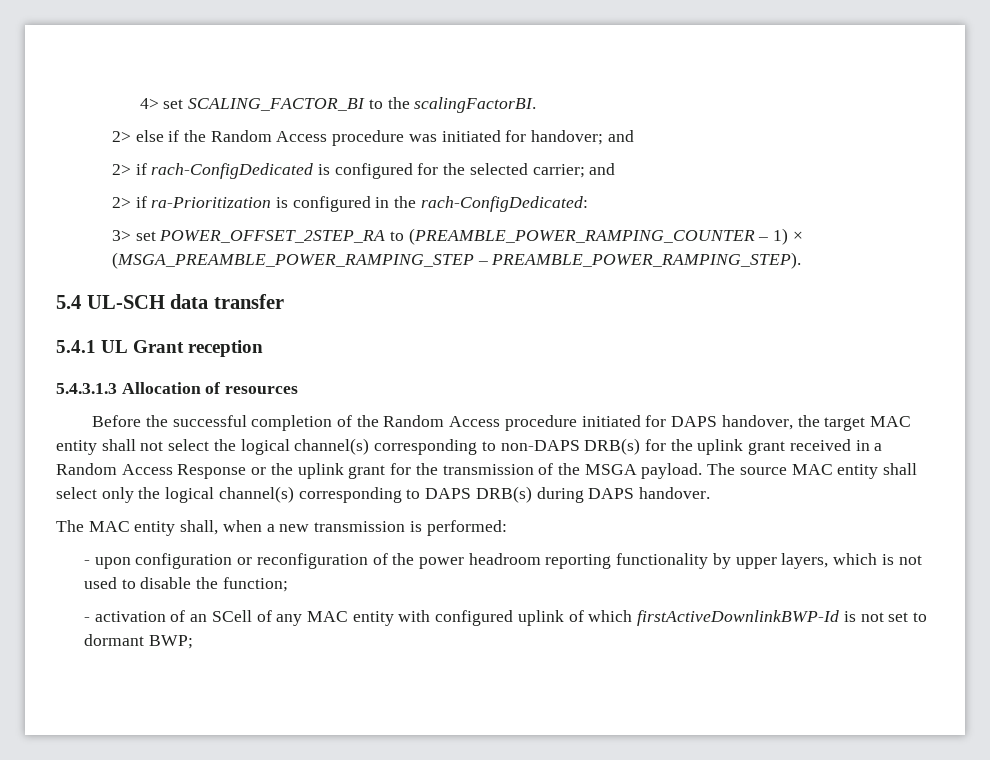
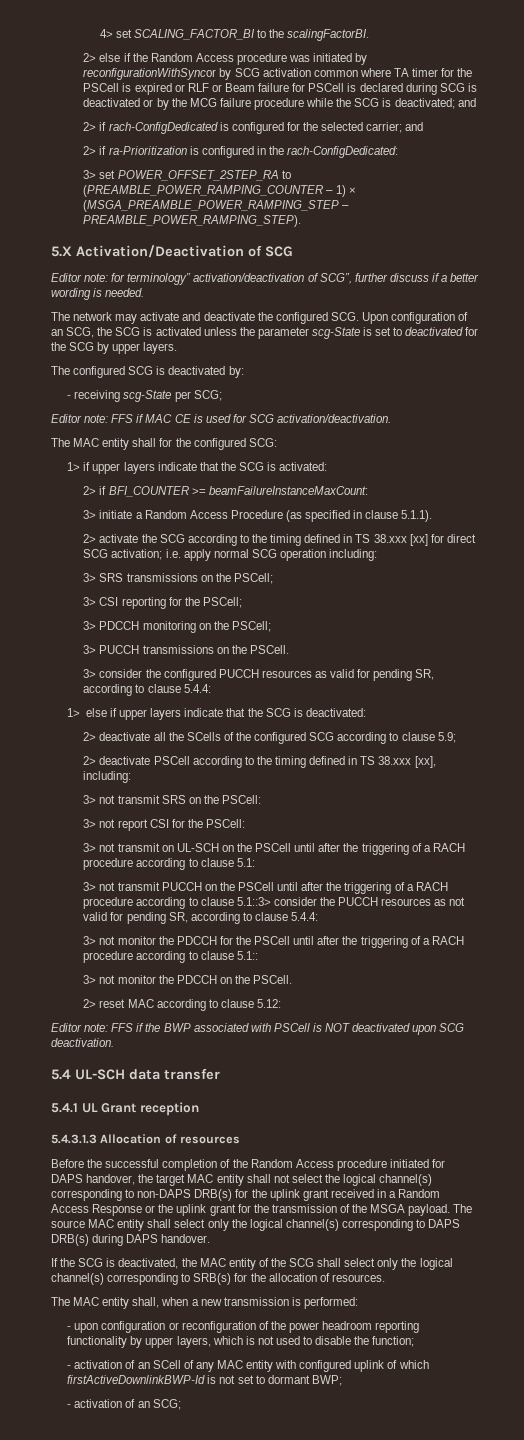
[505,130,604,145] for handover; -> [355,53,368,65] [83,68,473,80] [83,83,477,95] [83,98,455,110] by reconfigurationWithSyncor by SCG activation common where TA timer for the PSCell is expired or RLF or Beam failure for PSCell is declared during SCG is deactivated or by the MCG failure procedure while the SCG is deactivated;
(802, 260) none -> [51,245,293,258] [51,273,480,285] [51,288,145,300] [51,312,469,324] [51,327,479,339] [51,342,178,354] [51,366,244,378] [67,390,222,402] [51,414,392,423] [51,438,277,450] [67,462,328,474] [83,486,368,497] [83,510,433,522] [83,534,476,546] [83,549,378,561] [83,573,273,584] [83,597,242,609] [83,621,271,633] [83,645,289,654] [83,669,435,681] [83,684,211,696] [67,708,366,720] [83,732,456,744] [83,756,436,768] [83,771,132,783] [83,795,261,804] [83,819,245,831] [83,843,465,855] [83,858,255,870] [83,882,448,894] [83,897,466,909] [83,912,319,924] [83,936,464,948] [83,951,258,963] [83,975,293,984] [83,999,281,1011] [51,1023,465,1035] [51,1038,114,1047] // 5.X Activation/Deactivation of SCG // Editor note: for terminology” activation/deactivation of SCG”, further discuss if a better wording is needed. // The network may activate and deactivate the configured SCG. Upon configuration of an SCG, the SCG is activated unless the parameter scg-State is set to deactivated for the SCG by upper layers. // The configured SCG is deactivated by: // - receiving scg-State per SCG; // Editor note: FFS if MAC CE is used for SCG activation/deactivation. // The MAC entity shall for the configured SCG: // 1> if upper layers indicate that the SCG is activated: // 2> if BFI_COUNTER >= beamFailureInstanceMaxCount: // 3> initiate a Random Access Procedure (as specified in clause 5.1.1). // 2> activate the SCG according to the timing defined in TS 38.xxx [xx] for direct SCG activation; i.e. apply normal SCG operation including: // 3> SRS transmissions on the PSCell; // 3> CSI reporting for the PSCell; // 3> PDCCH monitoring on the PSCell; // 3> PUCCH transmissions on the PSCell. // 3> consider the configured PUCCH resources as valid for pending SR, according to clause 5.4.4: // 1> else if upper layers indicate that the SCG is deactivated: // 2> deactivate all the SCells of the configured SCG according to clause 5.9; // 2> deactivate PSCell according to the timing defined in TS 38.xxx [xx], including: // 3> not transmit SRS on the PSCell: // 3> not report CSI for the PSCell: // 3> not transmit on UL-SCH on the PSCell until after the triggering of a RACH procedure according to clause 5.1: // 3> not transmit PUCCH on the PSCell until after the triggering of a RACH procedure according to clause 5.1::3> consider the PUCCH resources as not valid for pending SR, according to clause 5.4.4: // 3> not monitor the PDCCH for the PSCell until after the triggering of a RACH procedure according to clause 5.1:: // 3> not monitor the PDCCH on the PSCell. // 2> reset MAC according to clause 5.12: // Editor note: FFS if the BWP associated with PSCell is NOT deactivated upon SCG deactivation.
(710, 493) none -> [51,1258,453,1270] [51,1273,385,1285] // If the SCG is deactivated, the MAC entity of the SCG shall select only the logical channel(s) corresponding to SRB(s) for the allocation of resources.
(193, 642) none -> [67,1399,181,1410] // - activation of an SCG;

